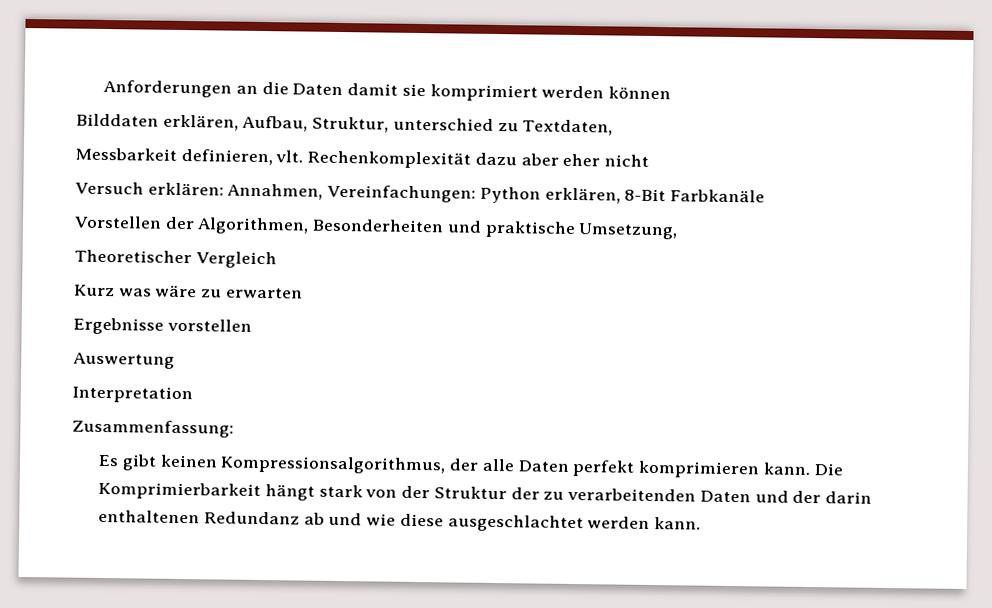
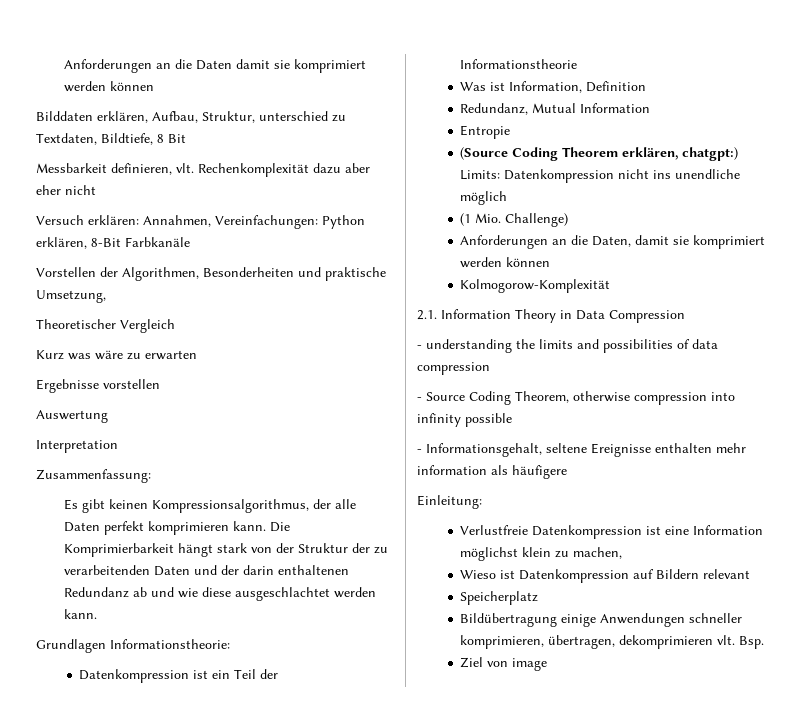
(614, 127) none -> [101,133,186,145] Bildtiefe, 8 Bit
(702, 523) none -> [36,639,230,653] [79,669,279,683] [460,59,578,69] [460,81,647,93] [460,103,651,115] [460,125,511,139] [460,147,739,161] [460,169,741,183] [460,191,508,205] [460,213,569,227] [460,235,766,249] [460,257,551,268] [460,279,611,293] [417,309,685,323] [417,339,718,353] [417,362,490,375] [417,391,735,405] [417,413,512,427] [417,443,746,457] [417,465,567,479] [417,495,482,509] [460,525,764,539] [460,547,623,561] [460,569,751,583] [460,591,539,605] [460,613,743,627] [460,635,765,649] [460,657,548,671] // Grundlagen Informationstheorie: // Datenkompression ist ein Teil der Informationstheorie // Was ist Information, Definition // Redundanz, Mutual Information // Entropie // (Source Coding Theorem erklären, chatgpt:) Limits: Datenkompression nicht ins unendliche möglich // (1 Mio. Challenge) // Anforderungen an die Daten, damit sie komprimiert werden können // Kolmogorow-Komplexität // 2.1. Information Theory in Data Compression // - understanding the limits and possibilities of data compression // - Source Coding Theorem, otherwise compression into infinity possible // - Informationsgehalt, seltene Ereignisse enthalten mehr information als häufigere // Einleitung: // Verlustfreie Datenkompression ist eine Information möglichst klein zu machen, // Wieso ist Datenkompression auf Bildern relevant // Speicherplatz // Bildübertragung einige Anwendungen schneller komprimieren, übertragen, dekomprimieren vlt. Bsp. // Ziel von image

